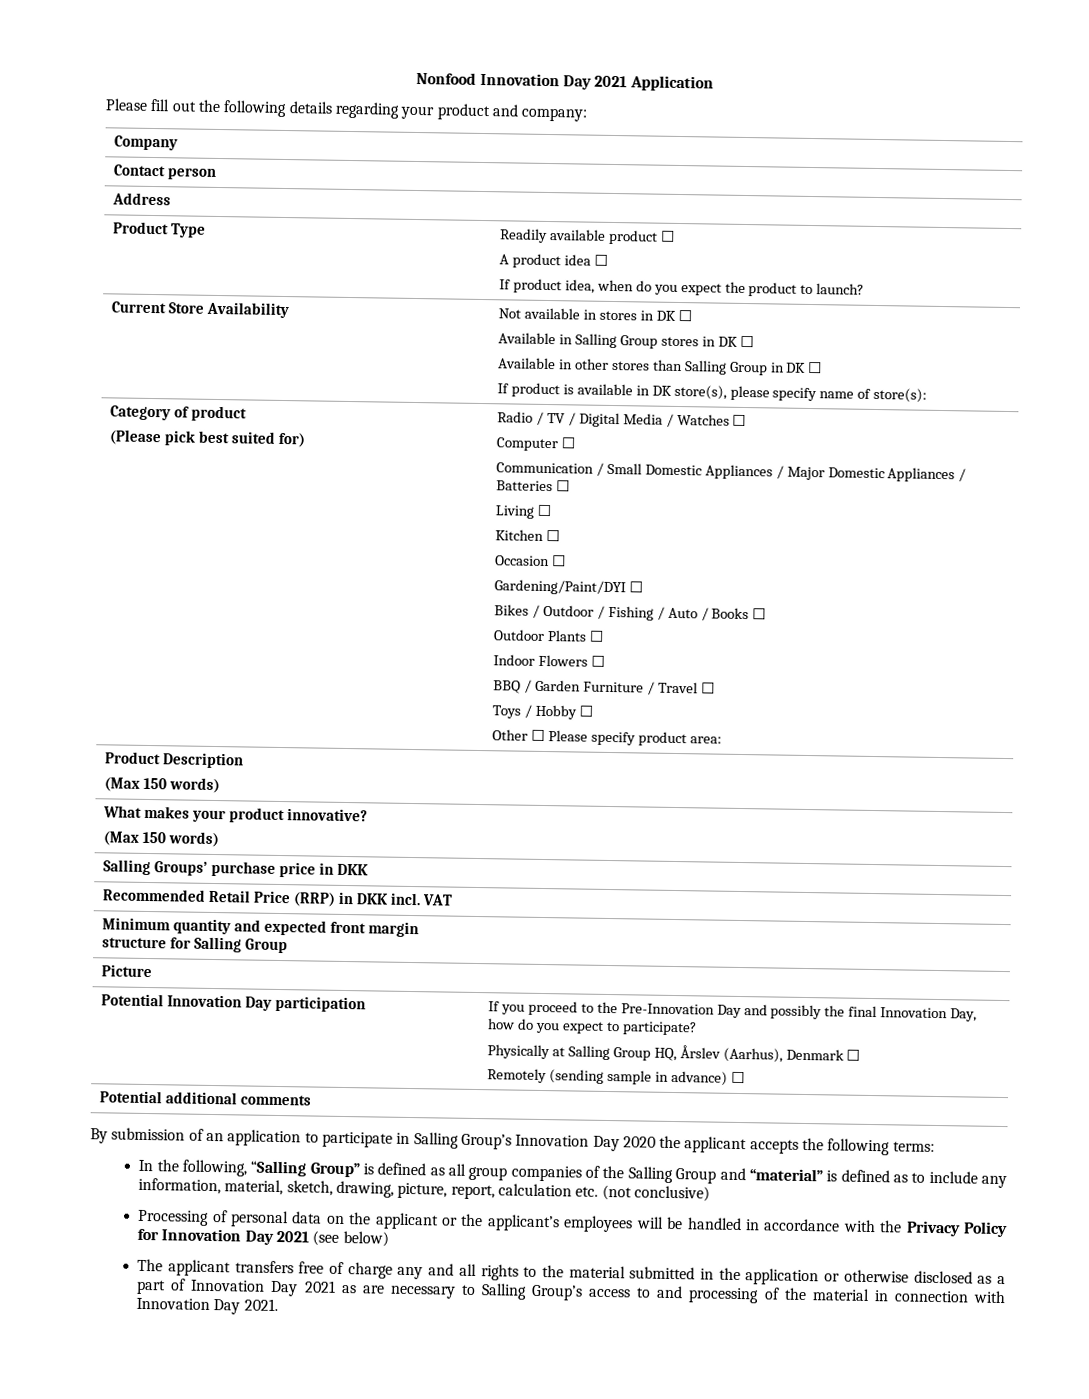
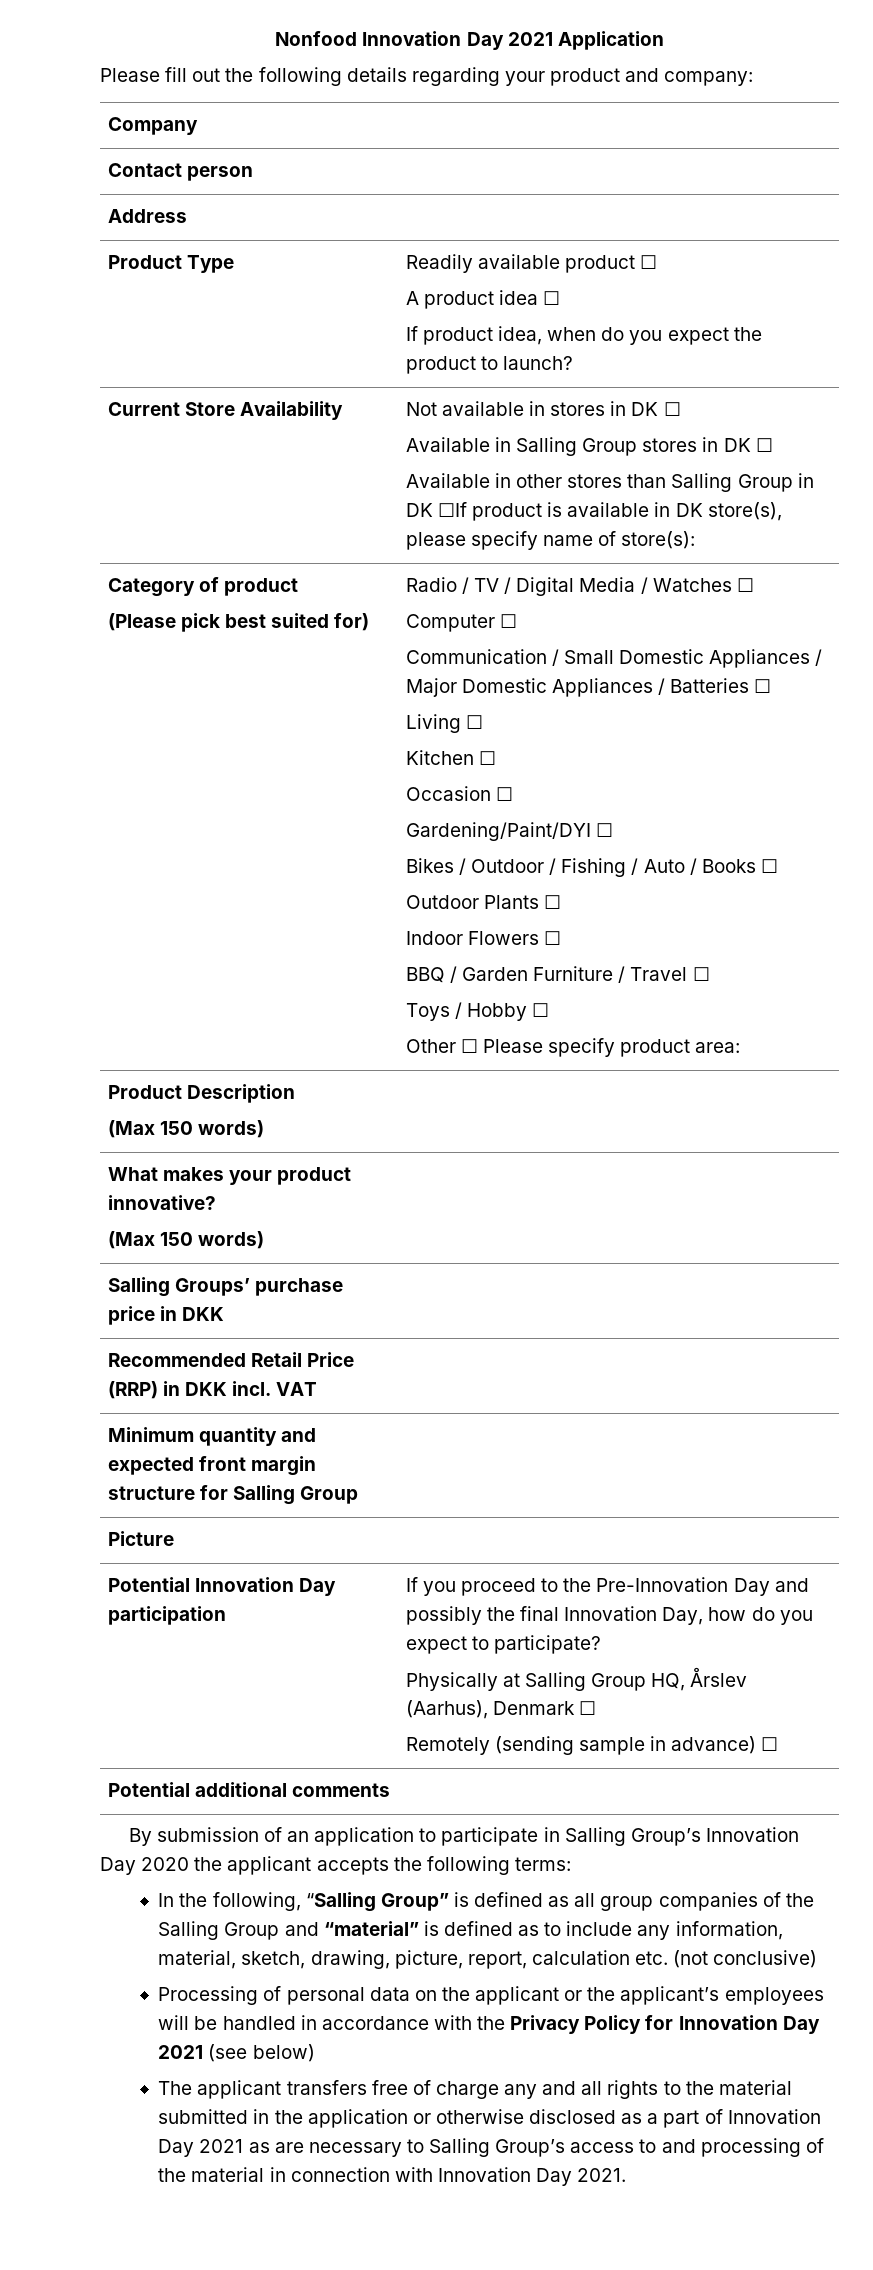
[807,361,823,374] [497,383,510,394] ☐ // If -> [437,502,467,517] ☐If

